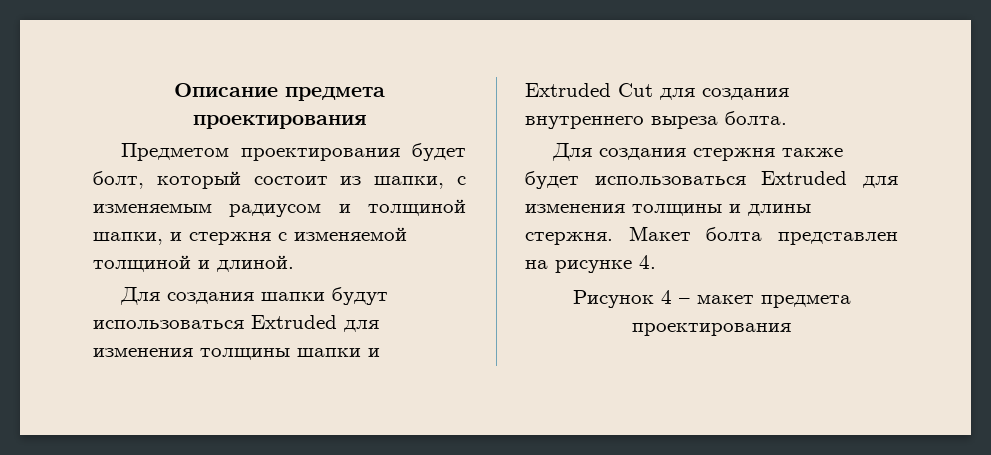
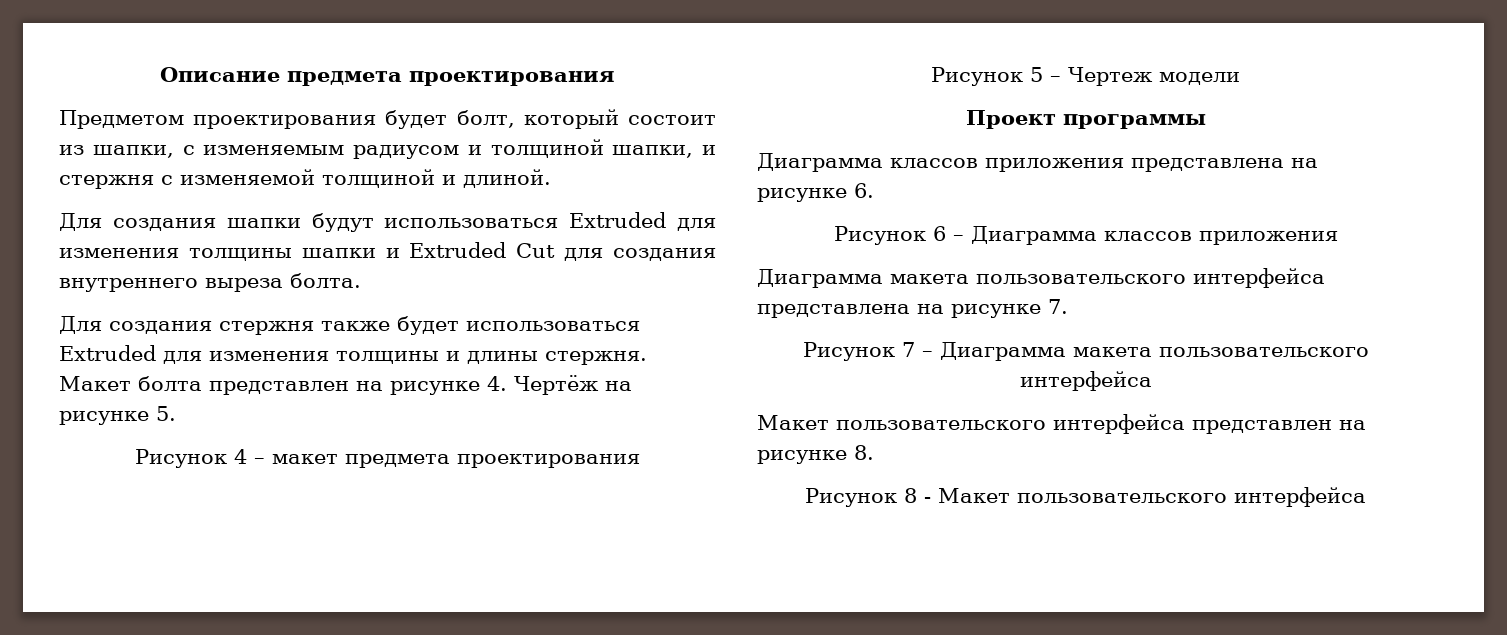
(656, 262) none -> [514,375,632,395] [59,406,176,425] Чертёж на рисунке 5.
(791, 329) none -> [931,67,1240,86] [965,110,1206,129] [757,153,1318,172] [757,183,874,202] [833,226,1338,245] [757,268,1325,288] [757,299,1068,318] [802,342,1369,361] [1019,371,1152,391] [757,414,1366,434] [757,445,874,464] [805,487,1366,507] // Рисунок 5 – Чертеж модели // Проект программы // Диаграмма классов приложения представлена на рисунке 6. // Рисунок 6 – Диаграмма классов приложения // Диаграмма макета пользовательского интерфейса представлена на рисунке 7. // Рисунок 7 – Диаграмма макета пользовательского интерфейса // Макет пользовательского интерфейса представлен на рисунке 8. // Рисунок 8 - Макет пользовательского интерфейса

